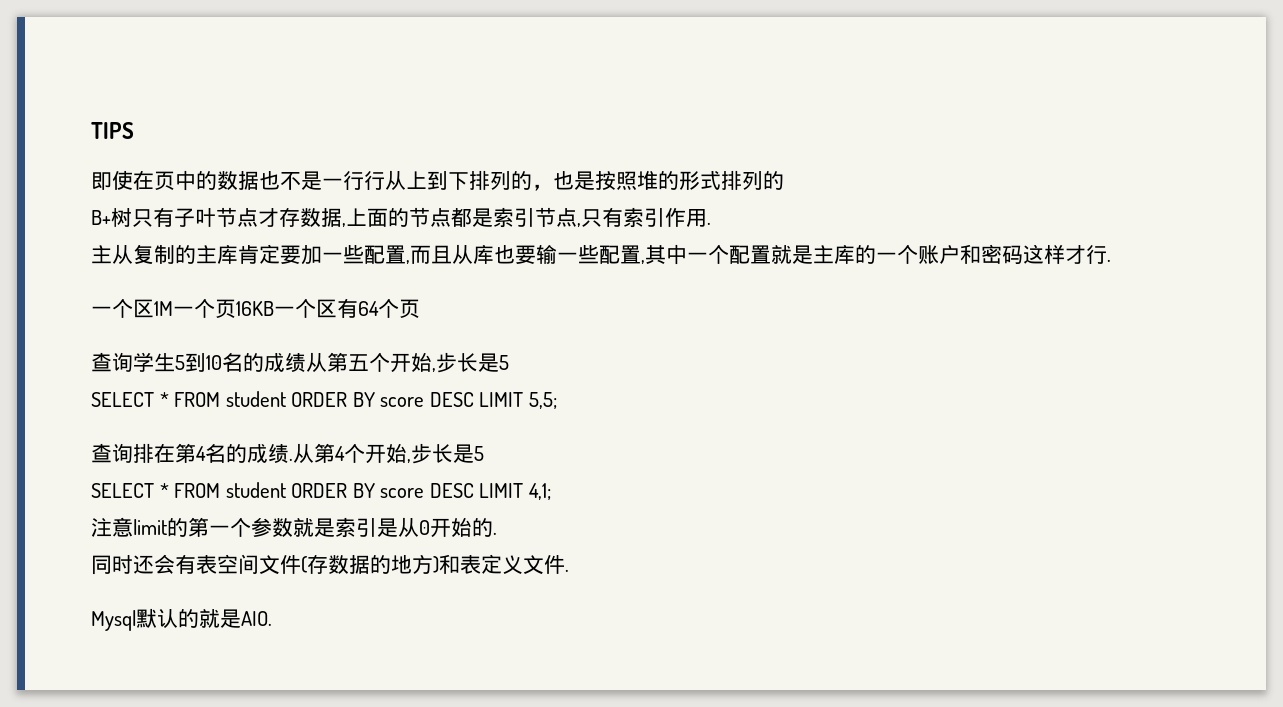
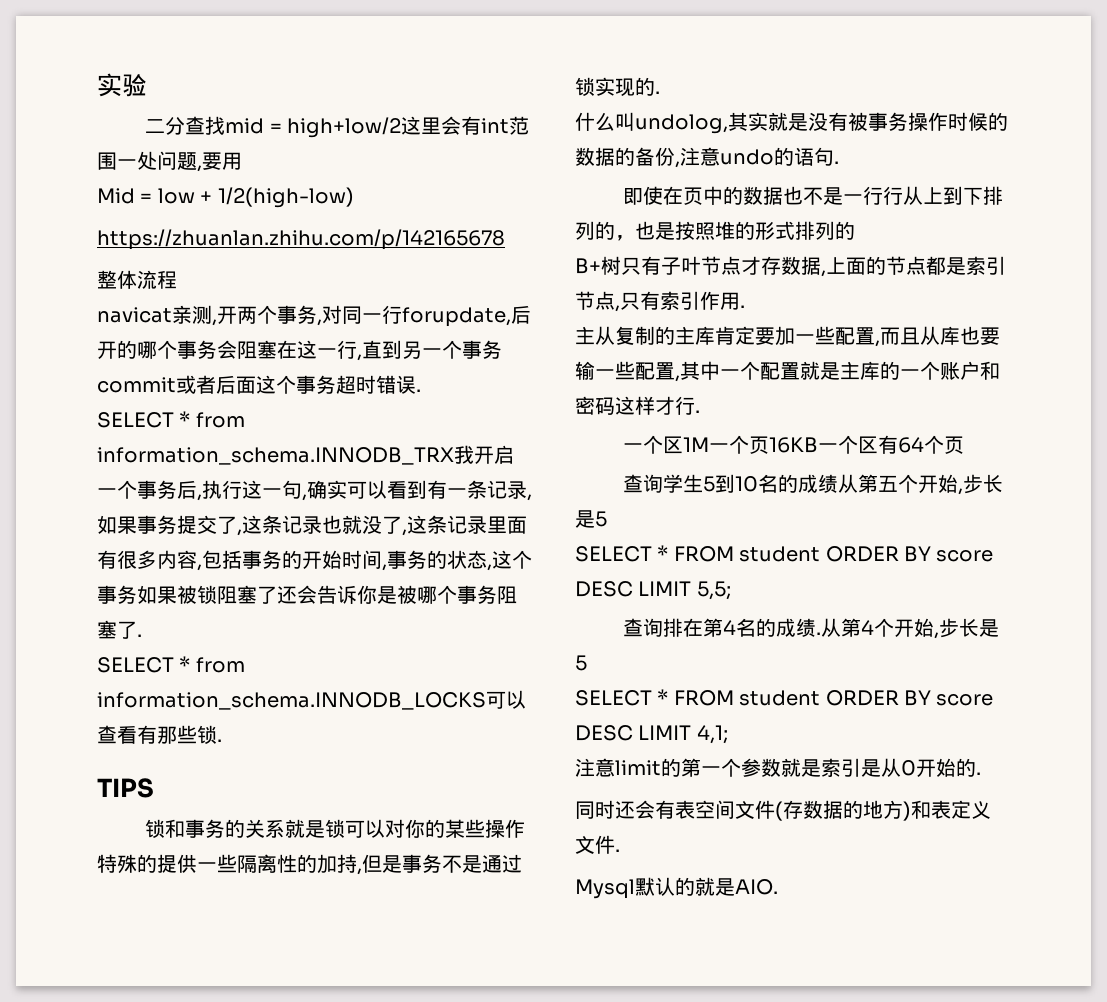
[91,122,134,139] TIPS -> [97,73,147,97] [145,116,530,138] [97,151,242,172] [97,187,354,208] [97,229,505,250] [97,270,177,289] [97,305,531,327] [97,340,502,361] [97,375,421,394] [97,411,245,428] [97,445,514,465] [97,480,532,501] [97,515,527,536] [97,550,532,571] [97,585,517,604] [97,620,142,639] [97,656,245,673] [97,690,526,710] [97,725,222,744] [97,778,154,798] [145,819,526,838] [97,854,522,875] [575,77,660,97] [575,112,1008,134] [575,147,839,168] 实验 // 二分查找mid = high+low/2这里会有int范围一处问题,要用 // Mid = low + 1/2(high-low) // https://zhuanlan.zhihu.com/p/142165678 // 整体流程 // navicat亲测,开两个事务,对同一行forupdate,后开的哪个事务会阻塞在这一行,直到另一个事务commit或者后面这个事务超时错误. // SELECT * from information_schema.INNODB_TRX我开启一个事务后,执行这一句,确实可以看到有一条记录,如果事务提交了,这条记录也就没了,这条记录里面有很多内容,包括事务的开始时间,事务的状态,这个事务如果被锁阻塞了还会告诉你是被哪个事务阻塞了. // SELECT * from information_schema.INNODB_LOCKS可以查看有那些锁. // TIPS // 锁和事务的关系就是锁可以对你的某些操作特殊的提供一些隔离性的加持,但是事务不是通过锁实现的. // 什么叫undolog,其实就是没有被事务操作时候的数据的备份,注意undo的语句.

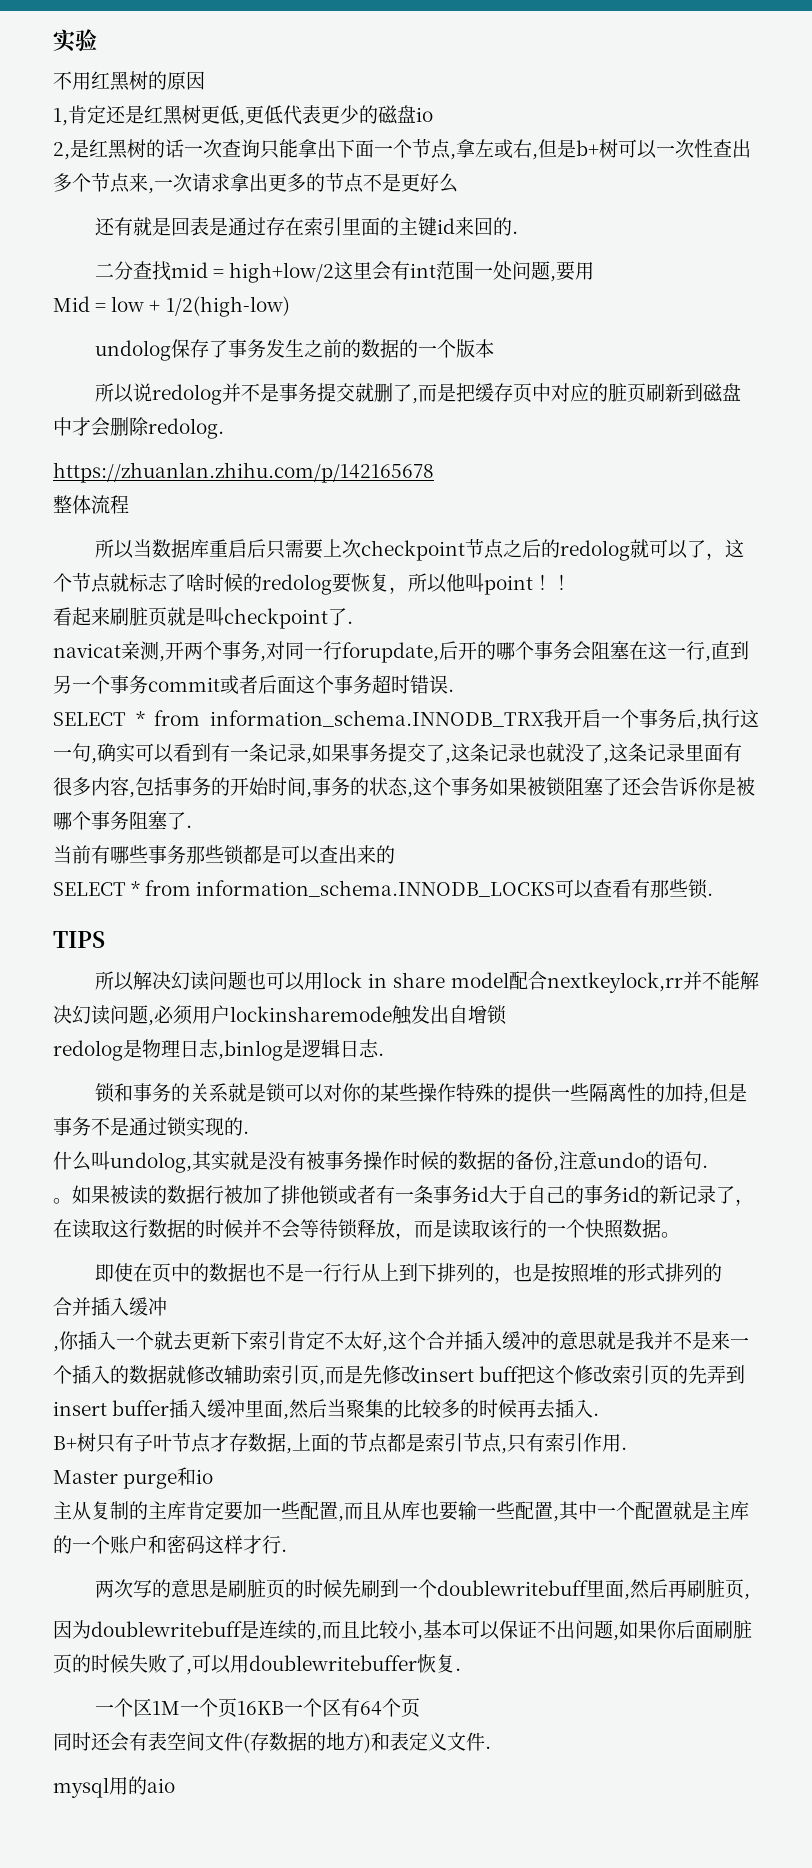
(147, 85) none -> [53,71,205,91] [53,105,433,126] [53,138,751,160] [53,172,458,194] [94,217,518,236] // 不用红黑树的原因 // 1,肯定还是红黑树更低,更低代表更少的磁盘io // 2,是红黑树的话一次查询只能拿出下面一个节点,拿左或右,但是b+树可以一次性查出多个节点来,一次请求拿出更多的节点不是更好么 // 还有就是回表是通过存在索引里面的主键id来回的.
[97,229,505,250] [97,270,177,289] https://zhuanlan.zhihu.com/p/142165678 // 整体流程 -> [94,339,494,361] [94,383,741,405] [53,417,224,439] [53,462,434,483] [53,495,129,514] [94,538,744,561] [53,572,571,595] [53,607,353,629] undolog保存了事务发生之前的数据的一个版本 // 所以说redolog并不是事务提交就删了,而是把缓存页中对应的脏页刷新到磁盘中才会删除redolog. // https://zhuanlan.zhihu.com/p/142165678 // 整体流程 // 所以当数据库重启后只需要上次checkpoint节点之后的redolog就可以了，这个节点就标志了啥时候的redolog要恢复，所以他叫point！！ // 看起来刷脏页就是叫checkpoint了.
(142, 635) none -> [53,845,395,865] // 当前有哪些事务那些锁都是可以查出来的
(154, 788) none -> [94,971,759,993] [53,1005,507,1026] [53,1039,384,1061] // 所以解决幻读问题也可以用lock in share model配合nextkeylock,rr并不能解决幻读问题,必须用户lockinsharemode触发出自增锁 // redolog是物理日志,binlog是逻辑日志.
(839, 162) none -> [53,1185,754,1206] [53,1219,680,1240] // 。如果被读的数据行被加了排他锁或者有一条事务id大于自己的事务id的新记录了，在读取这行数据的时候并不会等待锁释放，而是读取该行的一个快照数据。
(855, 230) none -> [53,1297,167,1316] [53,1331,749,1352] [53,1365,746,1386] [53,1399,600,1420] // 合并插入缓冲 // ,你插入一个就去更新下索引肯定不太好,这个合并插入缓冲的意思就是我并不是来一个插入的数据就修改辅助索引页,而是先修改insert buff把这个修改索引页的先弄到insert buffer插入缓冲里面,然后当聚集的比较多的时候再去插入.
(745, 306) none -> [53,1467,214,1489] // Master purge和io
(700, 411) none -> [94,1579,750,1600] [53,1620,752,1641] [53,1654,461,1675] // 两次写的意思是刷脏页的时候先刷到一个doublewritebuff里面,然后再刷脏页, // 因为doublewritebuff是连续的,而且比较小,基本可以保证不出问题,如果你后面刷脏页的时候失败了,可以用doublewritebuffer恢复.
[623,474,1004,495] [575,510,607,528] [575,545,994,562] [575,581,731,600] [623,618,1000,639] [575,655,587,671] [575,689,994,706] [575,725,728,744] [575,758,981,777] // 查询学生5到10名的成绩从第五个开始,步长是5 // SELECT * FROM student ORDER BY score DESC LIMIT 5,5; // 查询排在第4名的成绩.从第4个开始,步长是5 // SELECT * FROM student ORDER BY score DESC LIMIT 4,1; // 注意limit的第一个参数就是索引是从0开始的. -> (420, 1708) none
[575,877,778,899] Mysql默认的就是AIO. -> [53,1776,175,1798] mysql用的aio

